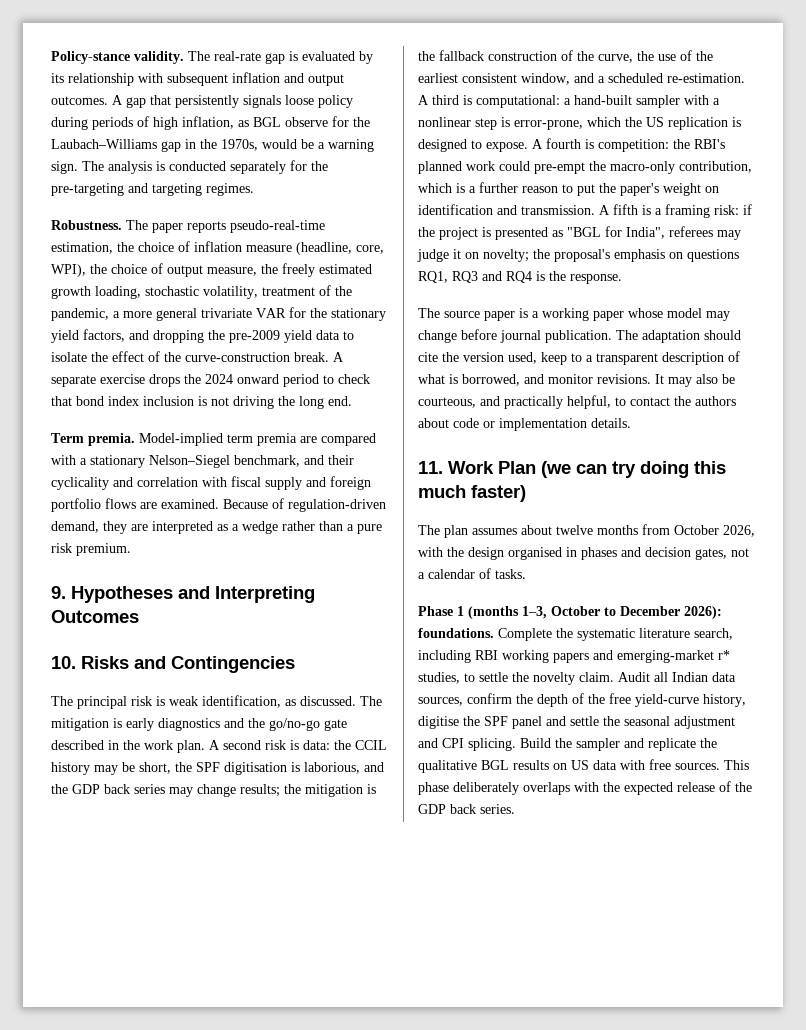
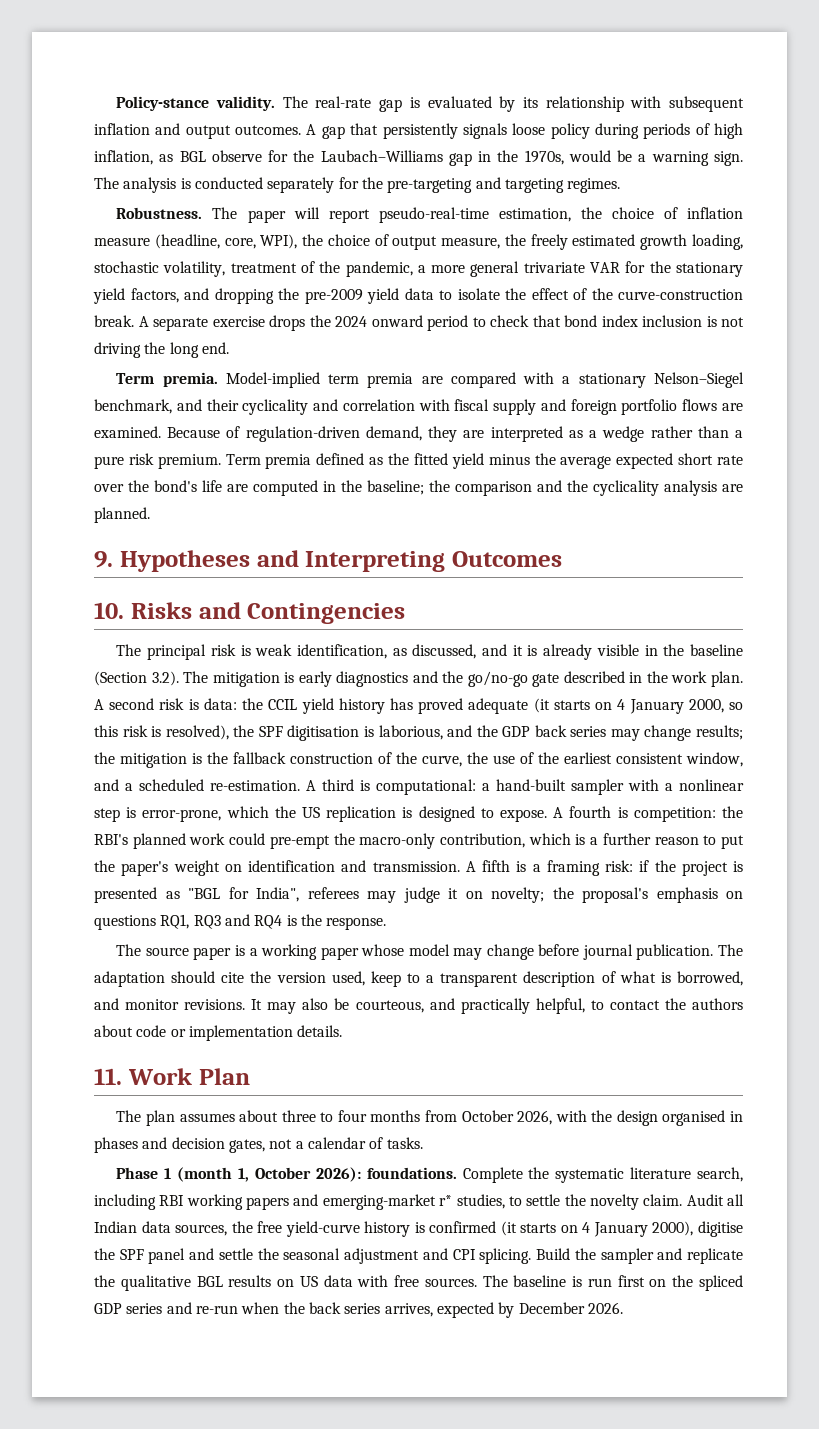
[187,221,226,233] reports -> [293,207,370,223] will report
(131, 549) none -> [225,453,744,469] [94,480,743,496] [94,507,150,523] Term premia defined as the fitted yield minus the average expected short rate over the bond's life are computed in the baseline; the comparison and the cyclicality analysis are planned.
[300,696,356,706] discussed. -> [412,644,743,660] [94,671,179,686] discussed, and it is already visible in the baseline (Section 3.2).
[51,762,171,775] history may be short, -> [301,698,743,714] [94,725,229,740] yield history has proved adequate (it starts on 4 January 2000, so this risk is resolved),
[541,461,726,478] [418,485,526,502] (we can try doing this much faster) -> (250, 1076) none
[556,525,593,535] twelve -> [281,1110,367,1122] three to four
[468,606,680,619] (months 1–3, October to December -> [177,1167,311,1182] (month 1, October
[467,693,746,707] confirm the depth of the free yield-curve history, -> [231,1221,694,1237] the free yield-curve history is confirmed (it starts on 4 January 2000),
[724,760,749,770] [418,781,752,795] [418,804,515,814] This phase deliberately overlaps with the expected release of the GDP back series. -> [482,1275,743,1291] [94,1302,623,1318] The baseline is run first on the spliced GDP series and re-run when the back series arrives, expected by December 2026.

